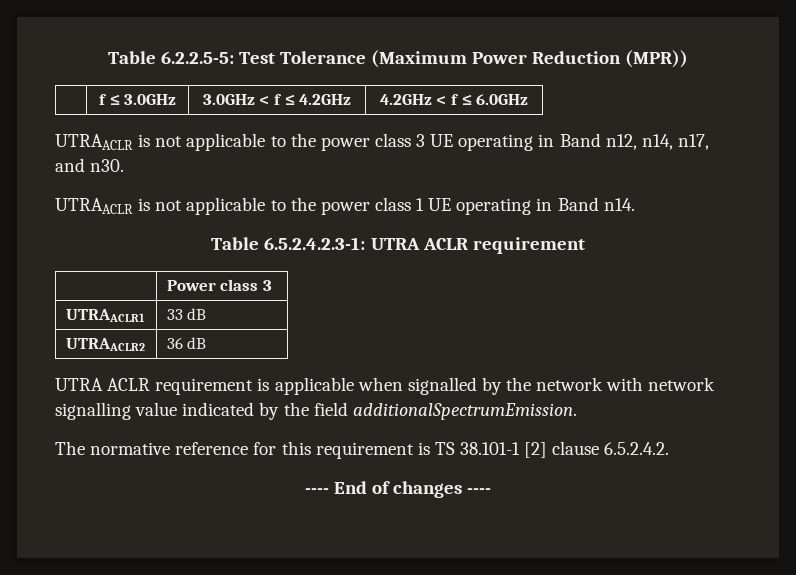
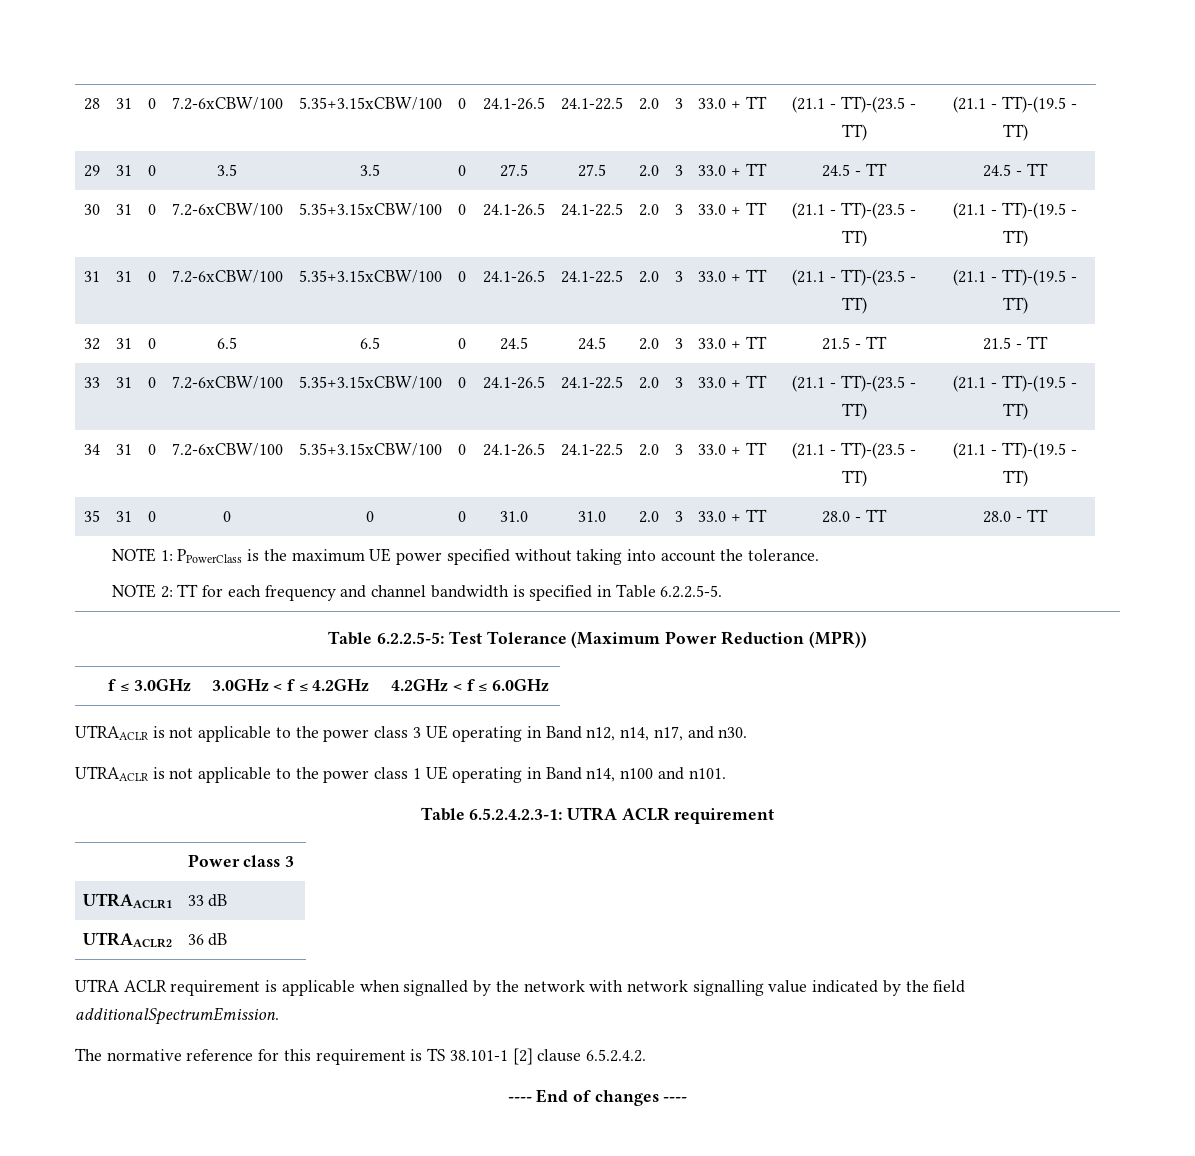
(107, 57) none -> [83,98,100,110] [115,98,132,109] [147,98,156,109] [171,97,283,110] [298,97,442,110] [458,98,466,109] [482,97,545,110] [560,97,623,110] [638,98,659,110] [674,98,683,109] [698,96,767,109] [792,96,916,113] [841,124,867,141] [953,96,1077,113] [1002,124,1028,141] [83,165,100,177] [115,165,132,176] [147,165,156,176] [217,164,238,176] [360,164,380,176] [458,165,466,176] [499,164,528,177] [577,164,606,177] [638,165,659,177] [674,165,683,176] [698,163,767,176] [822,163,887,177] [983,163,1048,177] [83,204,100,215] [115,204,132,215] [147,204,156,215] [171,203,283,216] [298,203,442,216] [458,204,466,215] [482,203,545,216] [560,203,623,216] [638,204,659,216] [674,204,683,215] [698,202,767,215] [792,202,916,219] [841,230,867,247] [953,202,1077,219] [1002,230,1028,247] [83,271,100,282] [115,271,132,282] [147,271,156,282] [171,270,283,283] [298,270,442,283] [458,271,466,282] [482,270,545,283] [560,270,623,283] [638,271,659,283] [674,271,683,282] [698,269,767,282] [792,269,916,286] [841,297,867,314] [953,269,1077,286] [1002,297,1028,314] [83,338,100,350] [115,338,132,349] [147,338,156,349] [217,337,238,349] [360,337,380,349] [458,338,466,349] [499,337,528,350] [577,337,606,350] [638,338,659,350] [674,338,683,349] [698,336,767,349] [822,336,887,350] [983,336,1048,350] [83,377,100,388] [115,377,132,388] [147,377,156,388] [171,376,283,389] [298,376,442,389] [458,377,466,388] [482,376,545,389] [560,376,623,389] [638,377,659,389] [674,377,683,388] [698,375,767,388] [792,375,916,392] [841,403,867,420] [953,375,1077,392] [1002,403,1028,420] [83,444,100,455] [115,444,132,455] [147,444,156,455] [171,443,283,456] [298,443,442,456] [458,444,466,455] [482,443,545,456] [560,443,623,456] [638,444,659,456] [674,444,683,455] [698,442,767,455] [792,442,916,459] [841,470,867,487] [953,442,1077,459] [1002,470,1028,487] [83,510,100,522] [115,511,132,522] [147,511,156,522] [223,511,232,522] [366,511,374,522] [458,511,466,522] [499,511,528,522] [577,511,606,522] [638,511,659,523] [674,511,683,522] [698,509,767,522] [822,509,887,523] [983,509,1048,523] [112,548,820,565] [112,584,723,601] 28 | 31 | 0 | 7.2-6xCBW/100 | 5.35+3.15xCBW/100 | 0 | 24.1-26.5 | 24.1-22.5 | 2.0 | 3 | 33.0 + TT | (21.1 - TT)-(23.5 - TT) | (21.1 - TT)-(19.5 - TT) // 29 | 31 | 0 | 3.5 | 3.5 | 0 | 27.5 | 27.5 | 2.0 | 3 | 33.0 + TT | 24.5 - TT | 24.5 - TT // 30 | 31 | 0 | 7.2-6xCBW/100 | 5.35+3.15xCBW/100 | 0 | 24.1-26.5 | 24.1-22.5 | 2.0 | 3 | 33.0 + TT | (21.1 - TT)-(23.5 - TT) | (21.1 - TT)-(19.5 - TT) // 31 | 31 | 0 | 7.2-6xCBW/100 | 5.35+3.15xCBW/100 | 0 | 24.1-26.5 | 24.1-22.5 | 2.0 | 3 | 33.0 + TT | (21.1 - TT)-(23.5 - TT) | (21.1 - TT)-(19.5 - TT) // 32 | 31 | 0 | 6.5 | 6.5 | 0 | 24.5 | 24.5 | 2.0 | 3 | 33.0 + TT | 21.5 - TT | 21.5 - TT // 33 | 31 | 0 | 7.2-6xCBW/100 | 5.35+3.15xCBW/100 | 0 | 24.1-26.5 | 24.1-22.5 | 2.0 | 3 | 33.0 + TT | (21.1 - TT)-(23.5 - TT) | (21.1 - TT)-(19.5 - TT) // 34 | 31 | 0 | 7.2-6xCBW/100 | 5.35+3.15xCBW/100 | 0 | 24.1-26.5 | 24.1-22.5 | 2.0 | 3 | 33.0 + TT | (21.1 - TT)-(23.5 - TT) | (21.1 - TT)-(19.5 - TT) // 35 | 31 | 0 | 0 | 0 | 0 | 31.0 | 31.0 | 2.0 | 3 | 33.0 + TT | 28.0 - TT | 28.0 - TT // NOTE 1: PPowerClass is the maximum UE power specified without taking into account the tolerance. // NOTE 2: TT for each frequency and channel bandwidth is specified in Table 6.2.2.5-5. //
[603,198,635,211] n14. -> [586,767,726,782] n14, n100 and n101.

